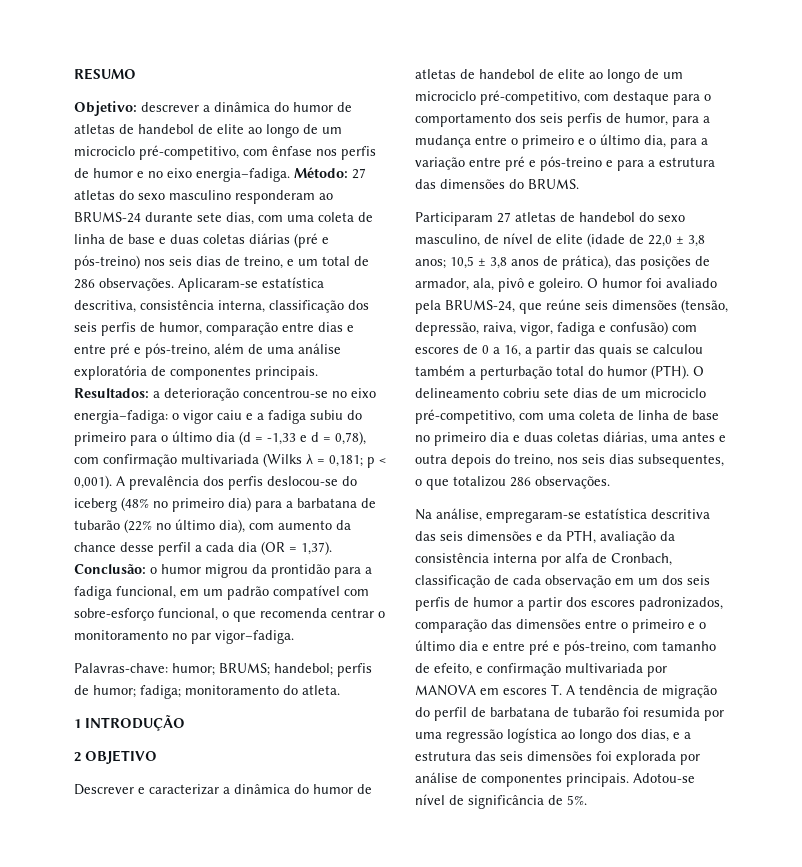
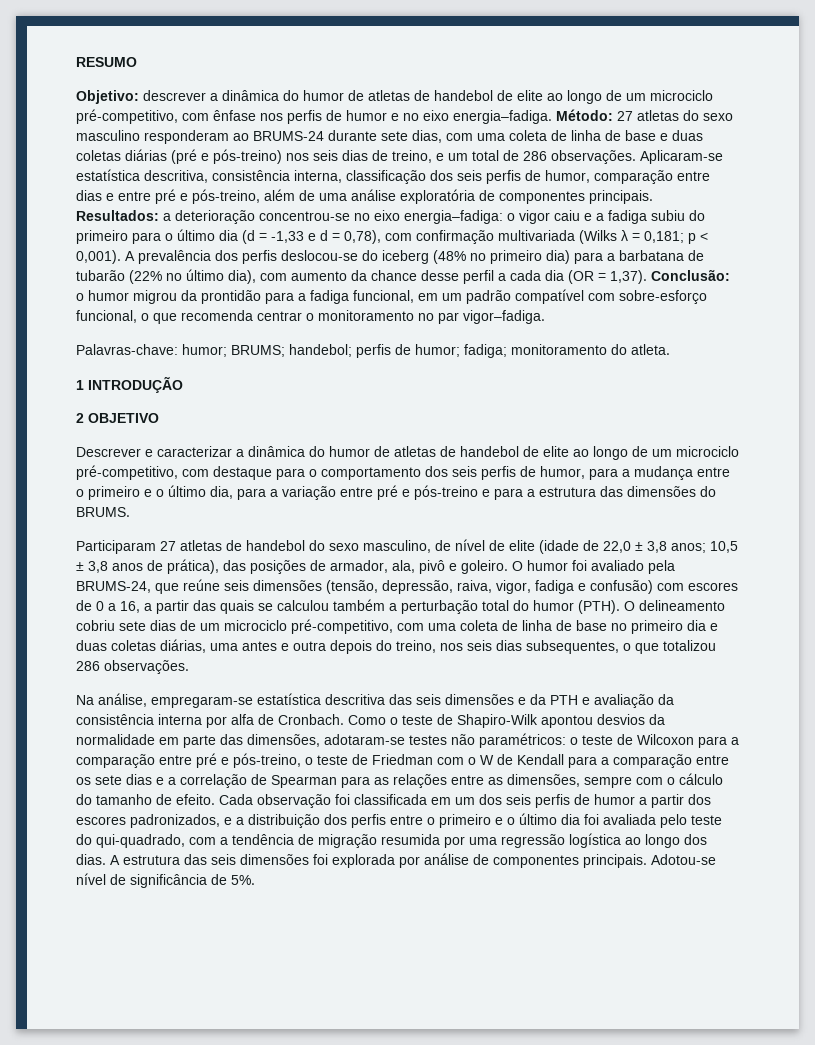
[566,530,596,544] PTH, -> [550,695,590,705] PTH e
[611,553,672,566] [415,575,611,588] Cronbach, classificação de cada observação -> [278,714,665,728] [76,733,739,748] [76,753,729,768] [76,773,723,788] [76,794,427,808] Cronbach. Como o teste de Shapiro-Wilk apontou desvios da normalidade em parte das dimensões, adotaram-se testes não paramétricos: o teste de Wilcoxon para a comparação entre pré e pós-treino, o teste de Friedman com o W de Kendall para a comparação entre os sete dias e a correlação de Spearman para as relações entre as dimensões, sempre com o cálculo do tamanho de efeito. Cada observação foi classificada
[415,619,581,633] comparação das dimensões -> [224,814,386,828] e a distribuição dos perfis
[482,640,716,655] [415,663,667,677] [415,684,717,699] [415,707,639,721] e entre pré e pós-treino, com tamanho de efeito, e confirmação multivariada por MANOVA em escores T. A tendência de migração do perfil de barbatana de tubarão foi -> [584,814,722,828] [76,834,377,848] foi avaliada pelo teste do qui-quadrado, com a tendência de migração
[641,729,691,742] dias, e a -> [76,854,120,865] dias. A

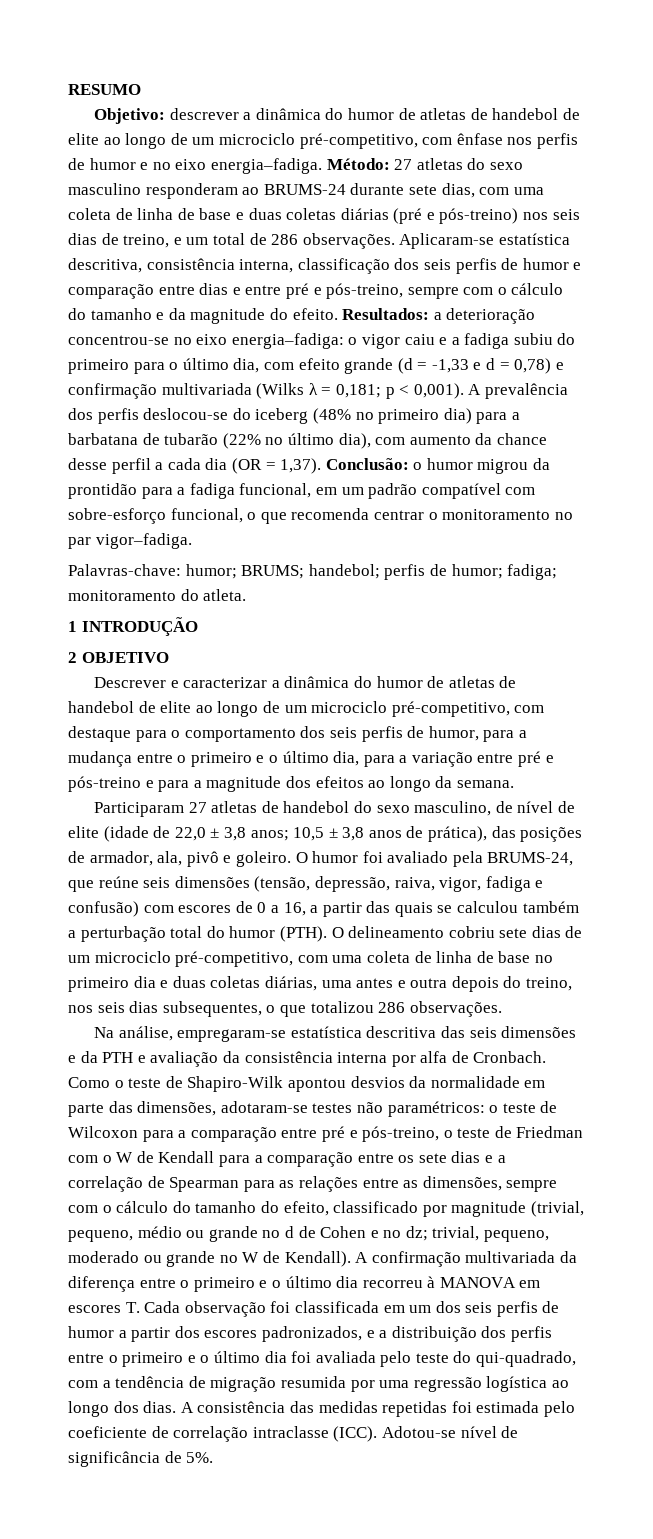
[545,170,590,183] humor, -> [522,258,582,270] humor e
[264,189,653,204] além de uma análise exploratória de componentes principais. -> [407,283,564,299] [68,308,338,324] sempre com o cálculo do tamanho e da magnitude do efeito.
[219,230,238,241] dia -> [233,358,394,374] dia, com efeito grande
[344,230,412,244] 0,78), com -> [514,358,564,374] 0,78) e
[539,486,716,497] [76,507,130,517] estrutura das dimensões do BRUMS. -> [206,776,514,792] magnitude dos efeitos ao longo da semana.
[156,794,215,805] de efeito. -> [260,1201,584,1217] [68,1226,550,1242] [68,1251,577,1267] [68,1276,541,1292] [68,1302,140,1313] do efeito, classificado por magnitude (trivial, pequeno, médio ou grande no d de Cohen e no dz; trivial, pequeno, moderado ou grande no W de Kendall). A confirmação multivariada da diferença entre o primeiro e o último dia recorreu à MANOVA em escores T.
[123,853,647,868] estrutura das seis dimensões foi explorada por análise de componentes principais. -> [197,1401,575,1417] [68,1426,378,1442] consistência das medidas repetidas foi estimada pelo coeficiente de correlação intraclasse (ICC).

